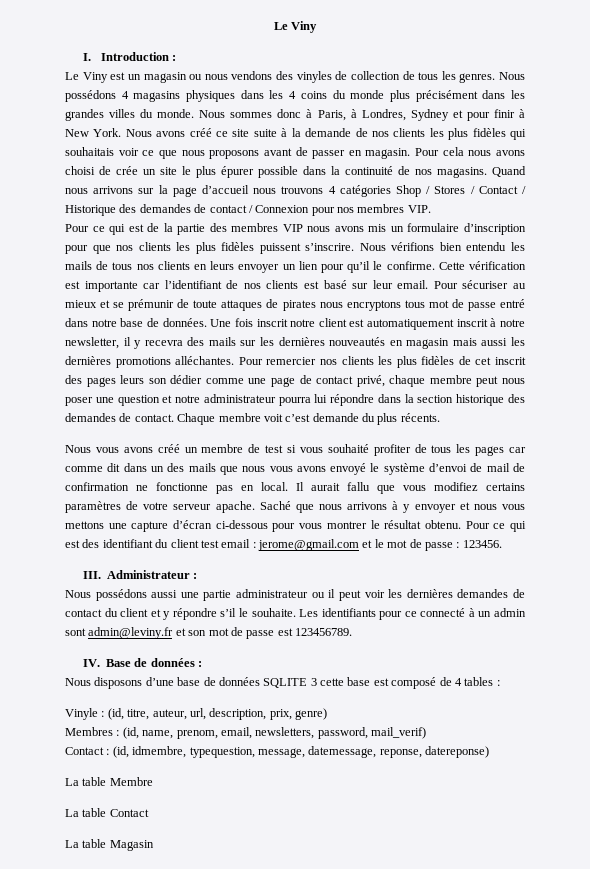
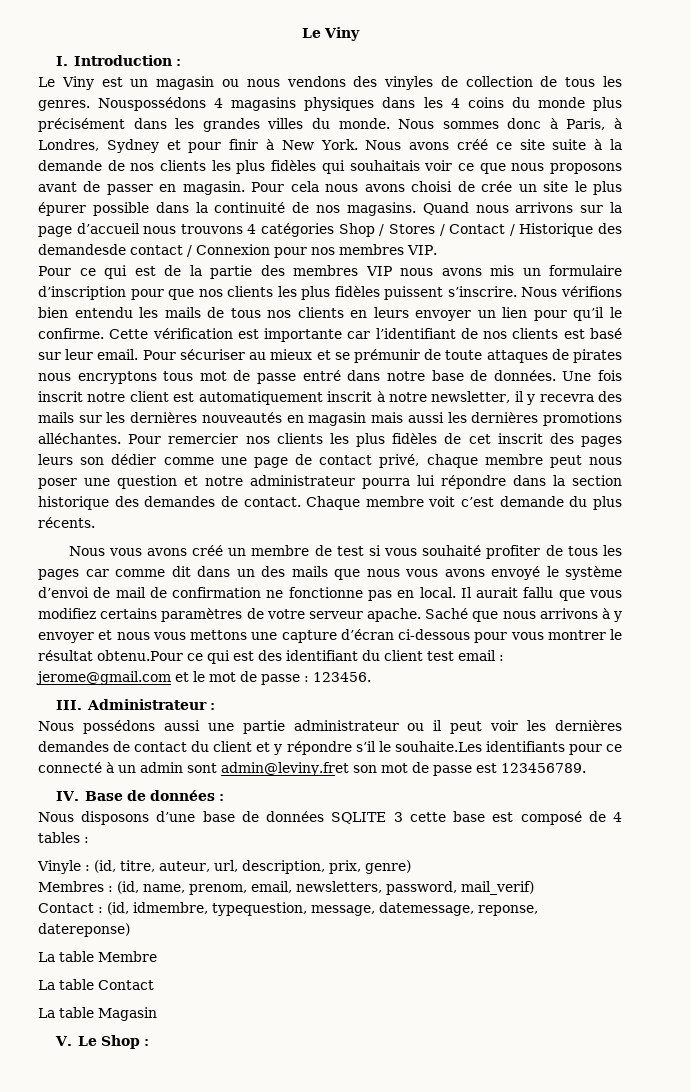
[499,72,525,80] [65,90,116,102] Nous possédons -> [98,97,207,111] Nouspossédons
[139,204,207,213] demandes de -> [38,244,126,255] demandesde
[424,520,490,529] obtenu. Pour -> [97,650,183,661] obtenu.Pour
[251,608,319,617] souhaite. Les -> [394,741,482,752] souhaite.Les
[88,627,186,639] admin@leviny.fr et -> [221,762,349,776] admin@leviny.fret
(154, 845) none -> [54,1035,150,1049] // V. Le Shop :

